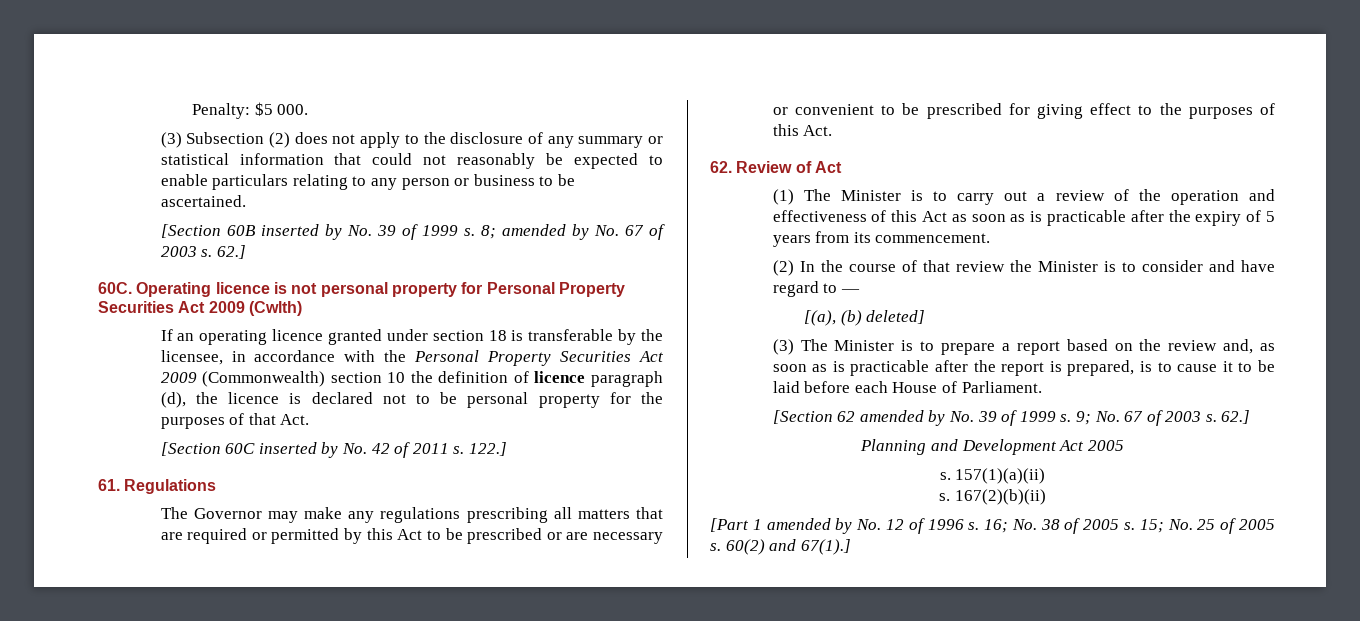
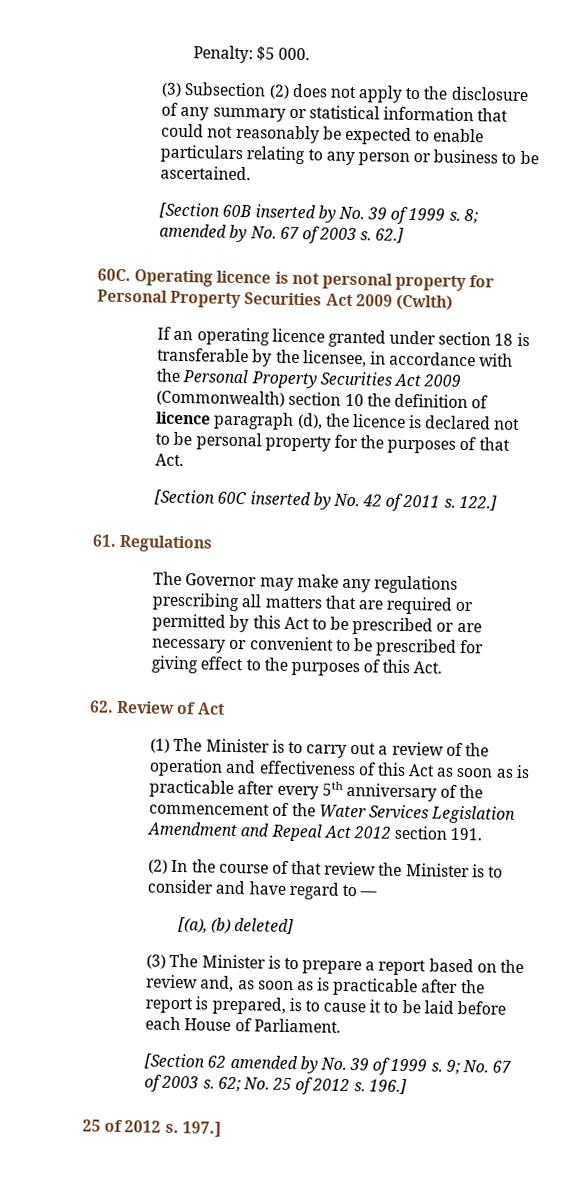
[1168,210,1275,226] [772,231,991,247] the expiry of 5 years from its commencement. -> [276,781,484,802] [149,802,517,824] [147,821,483,842] every 5th anniversary of the commencement of the Water Services Legislation Amendment and Repeal Act 2012 section 191.
[1221,410,1251,424] [860,439,1124,455] [939,468,1046,484] [939,489,1046,505] [710,518,1275,534] [710,539,851,555] 62.] // Planning and Development Act 2005 // s. 157(1)(a)(ii) // s. 167(2)(b)(ii) // [Part 1 amended by No. 12 of 1996 s. 16; No. 38 of 2005 s. 15; No. 25 of 2005 s. 60(2) and 67(1).] -> [217,1076,407,1095] [82,1119,221,1138] 62; No. 25 of 2012 s. 196.] // 25 of 2012 s. 197.]

